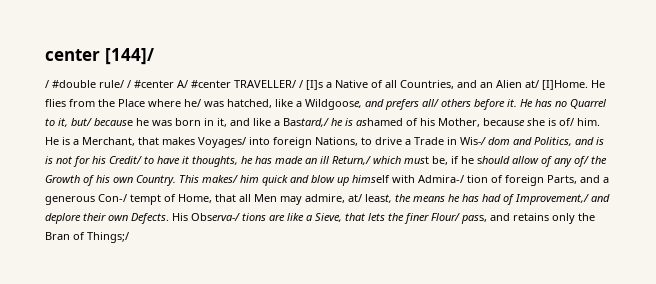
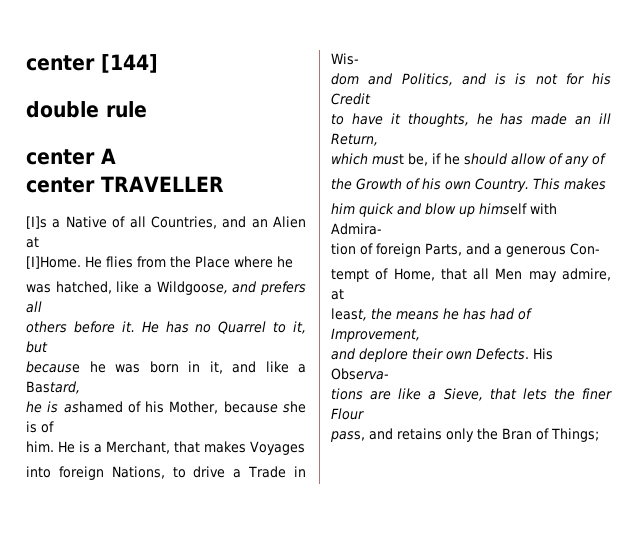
[45,48,154,65] [45,80,303,88] center [144]/ // / #double rule/ / #center A/ #center TRAVELLER/ / -> [26,54,158,73] [26,101,147,118] [26,148,116,165] [26,176,224,193] center [144] // double rule // center A // center TRAVELLER //
[525,80,539,88] at/ -> [26,237,39,248] at //
[184,99,201,107] he/ -> [277,256,293,268] he //
[422,99,439,107] all/ -> [26,301,42,313] all //
[71,118,92,126] but/ -> [26,341,48,353] but //
[283,118,329,127] Bastard,/ -> [26,381,80,394] Bastard, //
[559,118,574,126] of/ -> [41,421,54,433] of //
[198,137,246,148] Voyages/ -> [250,441,305,455] Voyages //
[460,137,486,145] Wis-/ -> [331,53,359,65] Wis- //
[109,156,142,164] Credit/ -> [331,93,371,105] Credit //
[332,156,371,165] Return,/ -> [331,133,378,146] Return, //
[574,156,589,167] of/ -> [592,153,607,165] of //
[202,175,238,183] makes/ -> [563,178,606,190] makes //
[418,175,464,183] Admira-/ -> [331,223,382,235] Admira- //
[98,194,127,202] Con-/ -> [570,243,600,255] Con- //
[348,194,362,202] at/ -> [331,289,344,300] at //
[515,194,589,205] Improvement,/ -> [331,328,420,342] Improvement, //
[191,213,240,221] Observa-/ -> [331,368,389,380] Observa- //
[431,213,460,221] Flour/ -> [331,408,364,420] Flour //
[87,232,129,243] Things;/ -> [551,428,599,442] Things;

